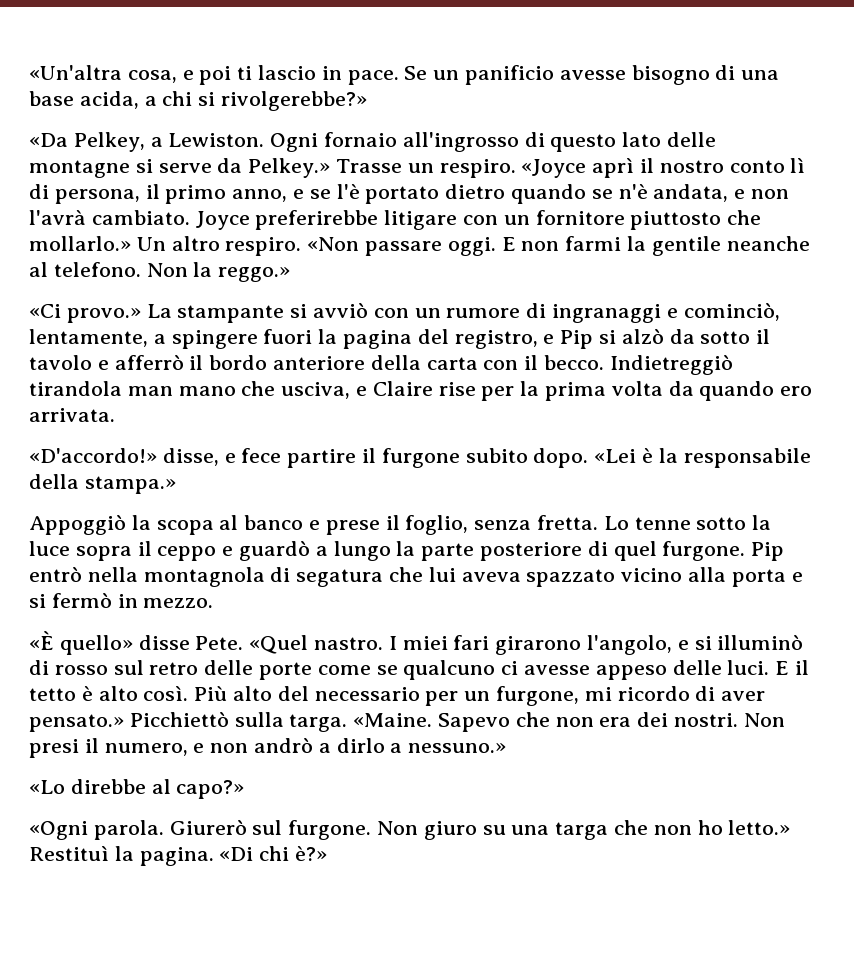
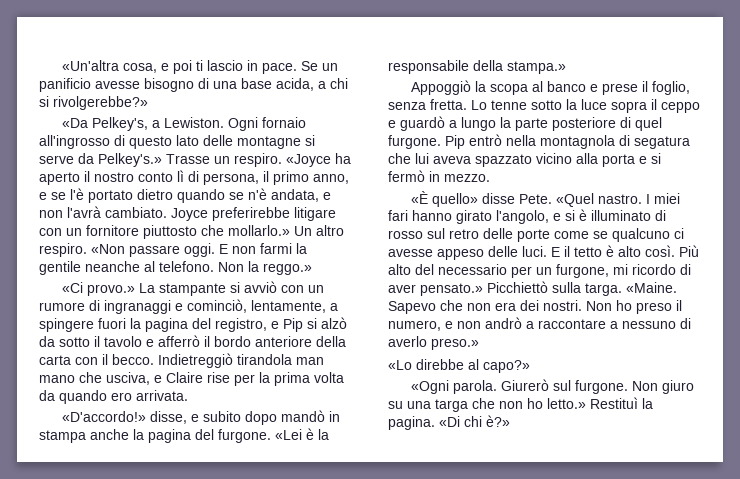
[73,132,145,152] Pelkey, -> [91,117,148,131] Pelkey's,
[248,158,331,178] Pelkey.» -> [98,153,162,167] Pelkey's.»
[592,158,635,178] aprì -> [335,153,351,164] [39,172,80,185] ha aperto
[241,448,589,468] fece partire il furgone subito dopo. -> [202,410,340,425] [39,429,271,443] subito dopo mandò in stampa anche la pagina del furgone.
[495,636,582,655] girarono -> [412,210,492,224] hanno girato
[717,634,804,650] illuminò -> [579,209,651,221] è illuminato
[29,739,79,758] presi -> [616,300,672,314] ho preso
[336,738,507,753] dirlo a nessuno.» -> [538,318,691,329] [388,336,479,350] raccontare a nessuno di averlo preso.»

